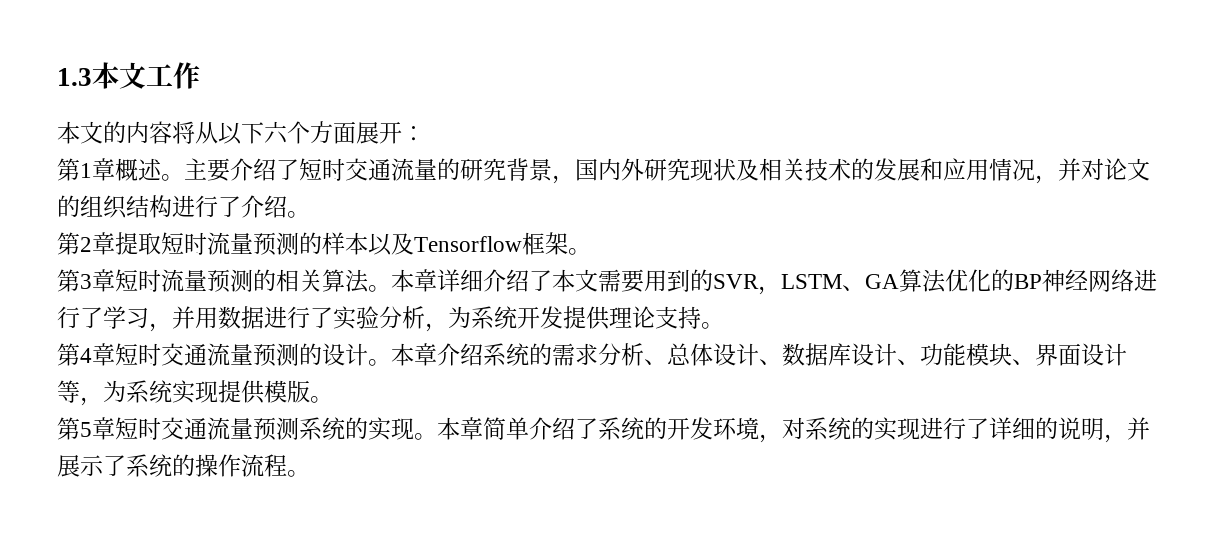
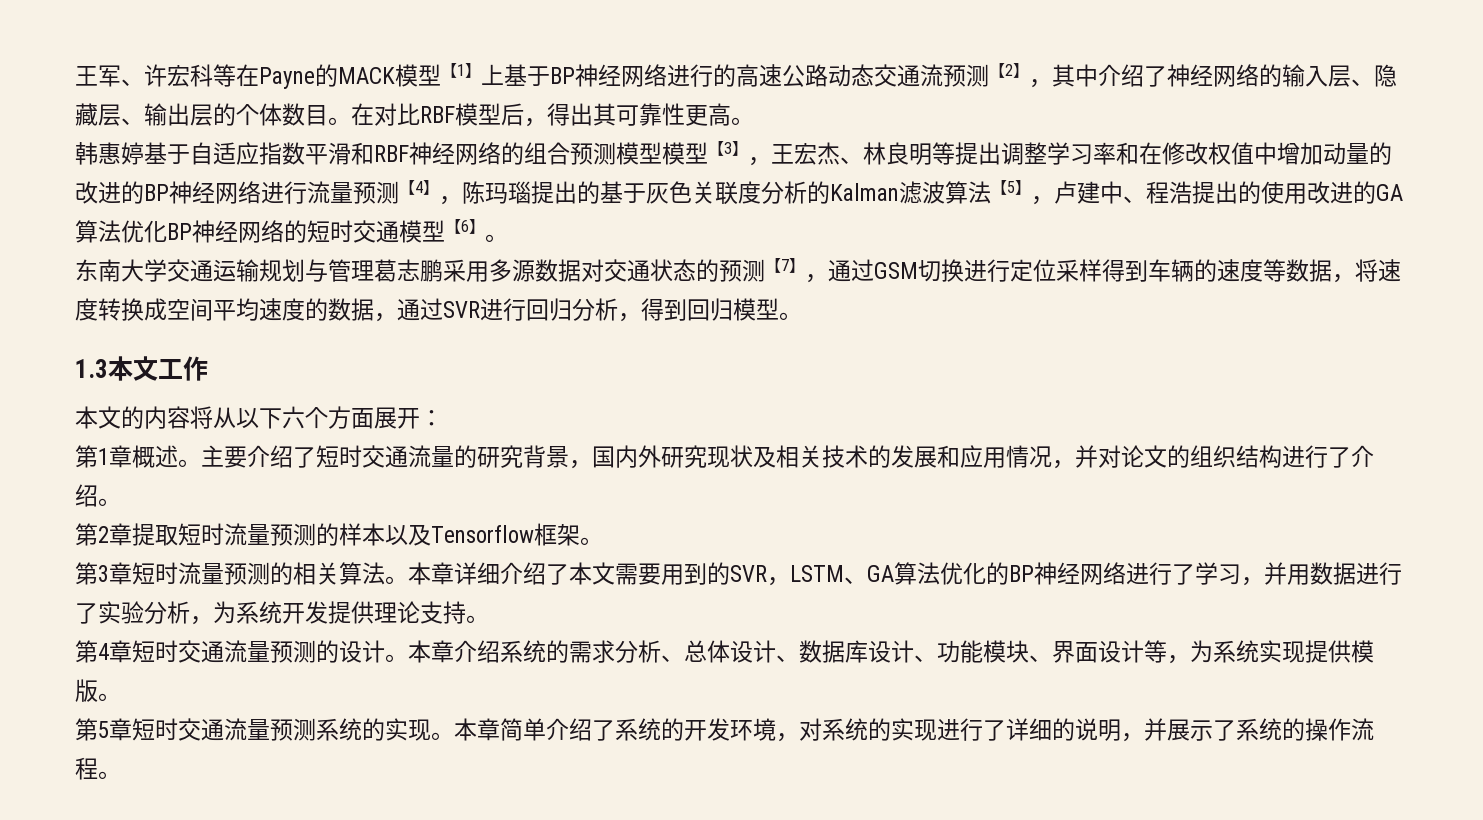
(57, 77) none -> [75,63,1029,89] [1029,64,1397,88] [75,103,754,127] [75,141,748,165] [748,142,1392,166] [75,180,439,204] [439,180,1031,205] [1031,181,1403,205] [75,219,485,243] [485,234,508,242] [75,258,805,282] [805,259,1401,283] [75,298,802,322] 王军、许宏科等在Payne的MACK模型【1】上基于BP神经网络进行的高速公路动态交通流预测【2】，其中介绍了神经网络的输入层、隐藏层、输出层的个体数目。在对比RBF模型后，得出其可靠性更高。 // 韩惠婷基于自适应指数平滑和RBF神经网络的组合预测模型模型【3】，王宏杰、林良明等提出调整学习率和在修改权值中增加动量的改进的BP神经网络进行流量预测【4】，陈玛瑙提出的基于灰色关联度分析的Kalman滤波算法【5】，卢建中、程浩提出的使用改进的GA算法优化BP神经网络的短时交通模型【6】。 // 东南大学交通运输规划与管理葛志鹏采用多源数据对交通状态的预测【7】，通过GSM切换进行定位采样得到车辆的速度等数据，将速度转换成空间平均速度的数据，通过SVR进行回归分析，得到回归模型。 //

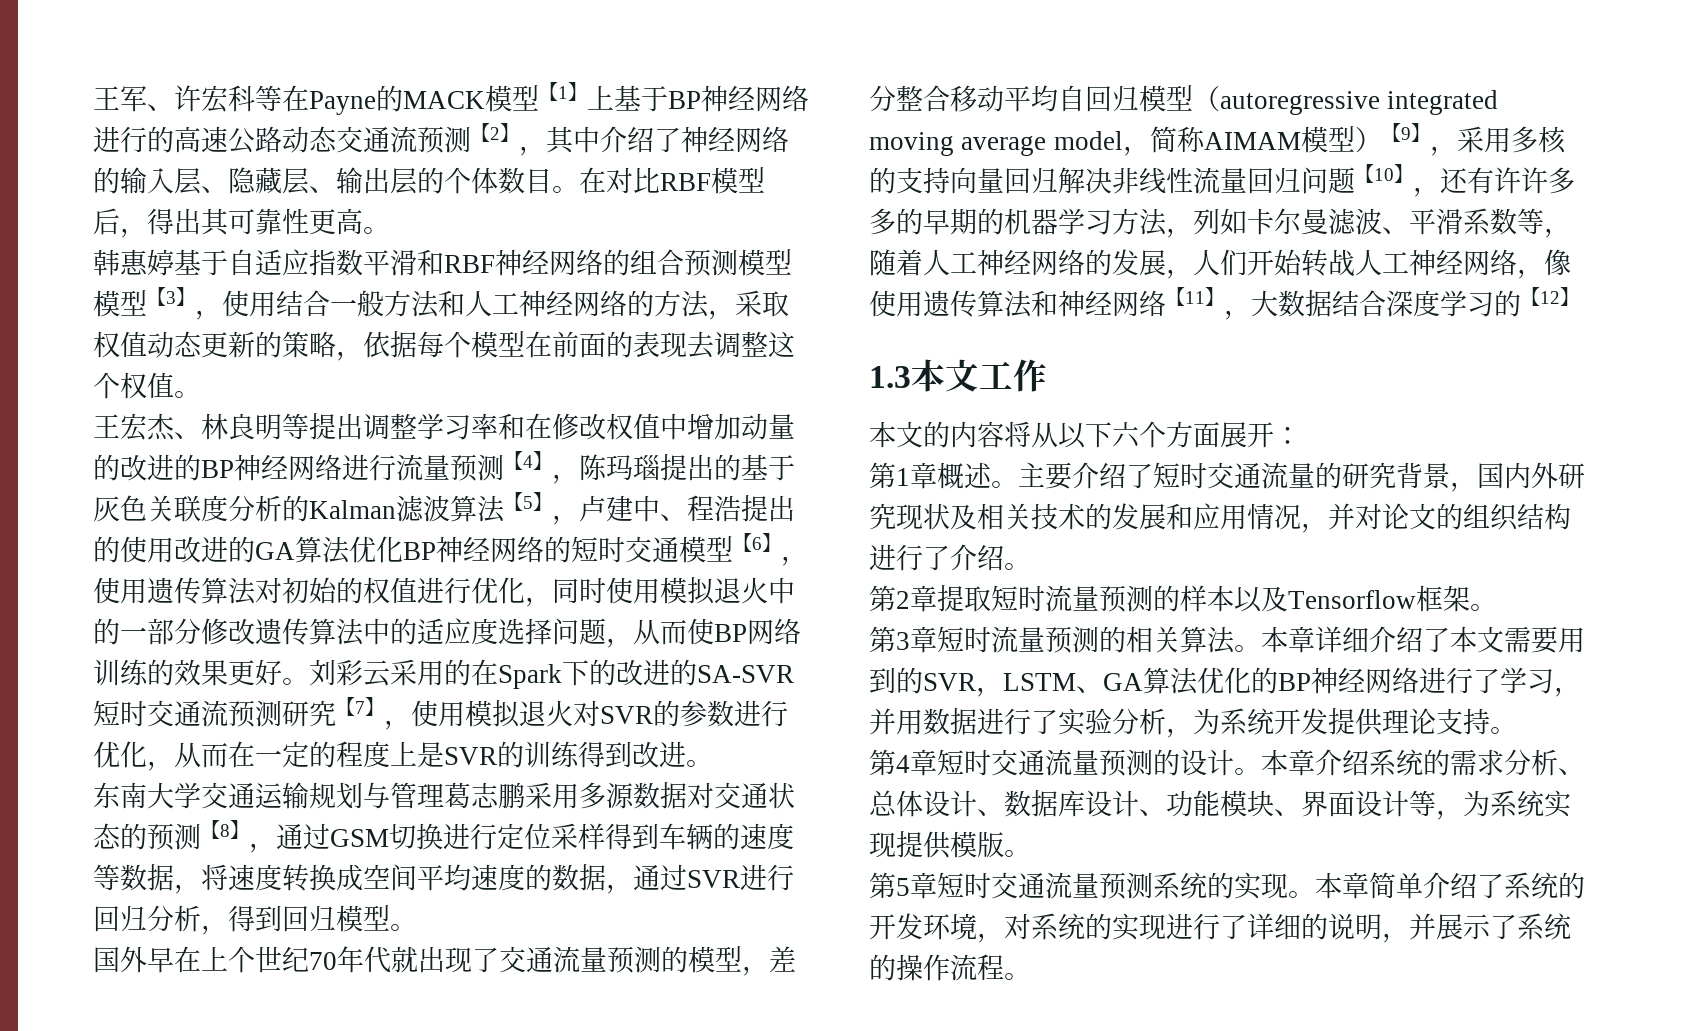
(771, 161) none -> [222,290,789,320] [93,331,795,361] [93,372,201,399] 使用结合一般方法和人工神经网络的方法，采取权值动态更新的策略，依据每个模型在前面的表现去调整这个权值。 //
(485, 226) none -> [781,556,808,566] [93,577,795,607] [93,618,801,648] [93,659,794,689] [93,697,384,728] [384,700,788,730] [93,741,686,771] ，使用遗传算法对初始的权值进行优化，同时使用模拟退火中的一部分修改遗传算法中的适应度选择问题，从而使BP网络训练的效果更好。刘彩云采用的在Spark下的改进的SA-SVR短时交通流预测研究【7】，使用模拟退火对SVR的参数进行优化，从而在一定的程度上是SVR的训练得到改进
[781,259,789,271] 7 -> [220,824,230,837] 8
(802, 316) none -> [93,946,796,976] [869,85,1499,115] [869,123,1430,156] [1429,126,1566,156] [869,164,1413,194] [1413,167,1575,197] [869,208,1571,238] [869,249,1571,279] [869,287,1224,318] [1224,287,1579,320] // 国外早在上个世纪70年代就出现了交通流量预测的模型，差分整合移动平均自回归模型（autoregressive integrated moving average model，简称AIMAM模型）【9】，采用多核的支持向量回归解决非线性流量回归问题【10】，还有许许多多的早期的机器学习方法，列如卡尔曼滤波、平滑系数等，随着人工神经网络的发展，人们开始转战人工神经网络，像使用遗传算法和神经网络【11】，大数据结合深度学习的【12】

